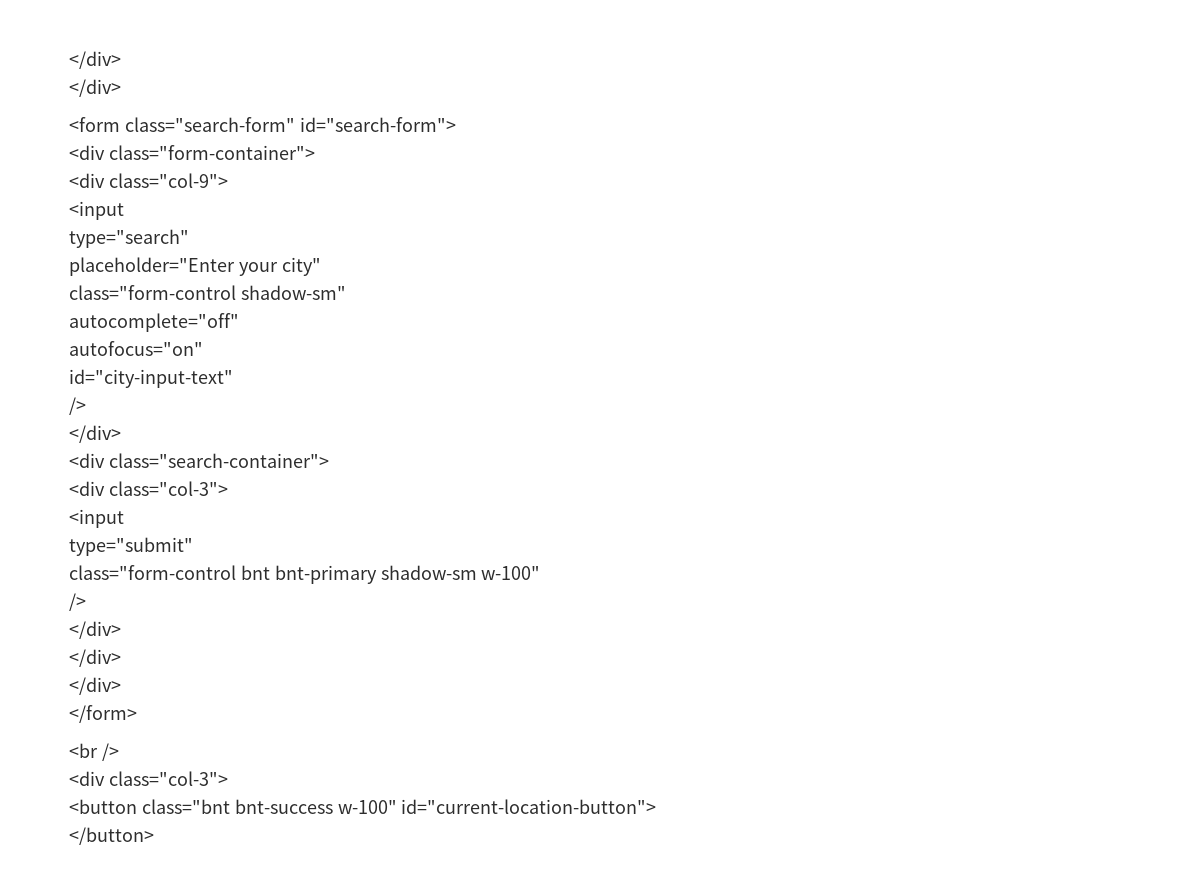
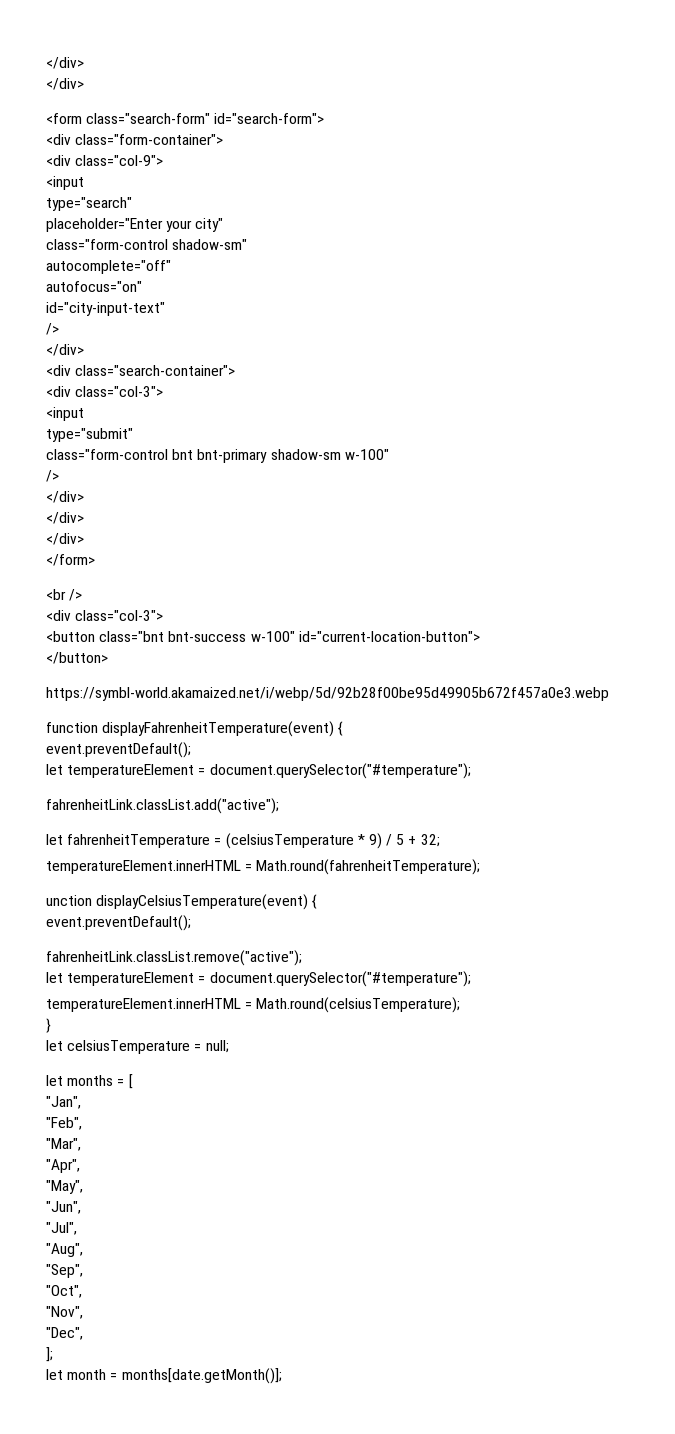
(154, 836) none -> [46,687,609,701] [46,721,344,737] [46,742,191,758] [46,763,471,779] [46,798,279,814] [46,833,440,849] [46,859,481,875] [46,894,318,910] [46,915,191,931] [46,950,302,966] [46,971,471,987] [46,997,461,1013] [46,1018,51,1033] [46,1040,229,1054] [46,1074,133,1089] [46,1096,81,1109] [46,1117,82,1130] [46,1138,81,1151] [46,1159,80,1173] [46,1180,83,1194] [46,1201,81,1214] [46,1222,77,1235] [46,1243,83,1257] [46,1264,83,1278] [46,1285,82,1298] [46,1306,83,1319] [46,1327,83,1340] [46,1347,53,1362] [46,1368,282,1384] // https://symbl-world.akamaized.net/i/webp/5d/92b28f00be95d49905b672f457a0e3.webp // function displayFahrenheitTemperature(event) { // event.preventDefault(); // let temperatureElement = document.querySelector("#temperature"); // fahrenheitLink.classList.add("active"); // let fahrenheitTemperature = (celsiusTemperature * 9) / 5 + 32; // temperatureElement.innerHTML = Math.round(fahrenheitTemperature); // unction displayCelsiusTemperature(event) { // event.preventDefault(); // fahrenheitLink.classList.remove("active"); // let temperatureElement = document.querySelector("#temperature"); // temperatureElement.innerHTML = Math.round(celsiusTemperature); // } // let celsiusTemperature = null; // let months = [ // "Jan", // "Feb", // "Mar", // "Apr", // "May", // "Jun", // "Jul", // "Aug", // "Sep", // "Oct", // "Nov", // "Dec", // ]; // let month = months[date.getMonth()];

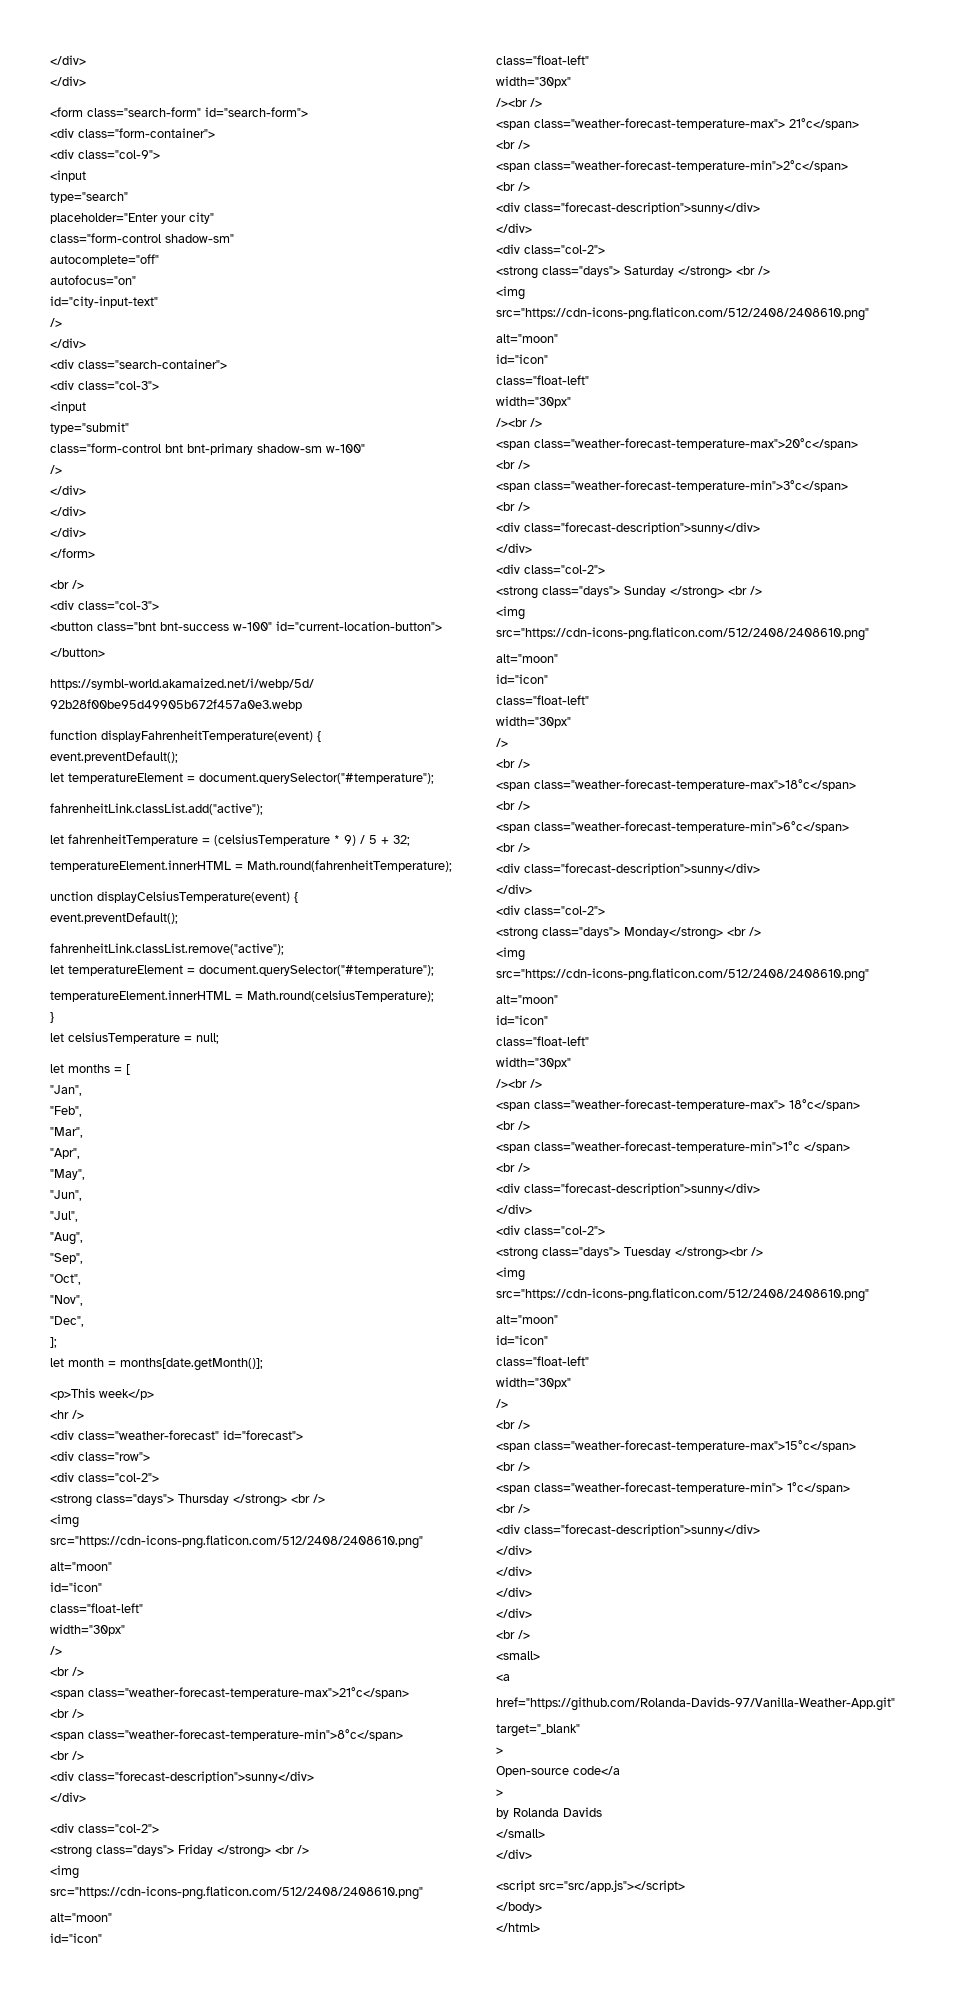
(282, 1376) none -> [50,1388,154,1400] [50,1410,84,1419] [50,1430,303,1440] [50,1451,150,1461] [50,1472,159,1482] [50,1494,325,1507] [50,1514,79,1528] [50,1535,423,1549] [50,1562,112,1571] [50,1582,102,1592] [50,1603,143,1613] [50,1624,125,1636] [50,1646,62,1655] [50,1667,84,1676] [50,1687,409,1699] [50,1709,84,1718] [50,1729,403,1741] [50,1751,84,1760] [50,1771,314,1783] [50,1792,86,1802] [50,1823,159,1833] [50,1844,309,1858] [50,1865,79,1879] [50,1886,423,1900] [50,1913,112,1922] [50,1933,102,1943] [496,55,589,65] [496,76,571,88] [496,98,542,107] [496,118,859,130] [496,140,530,149] [496,160,848,172] [496,182,530,191] [496,202,760,214] [496,223,532,233] [496,244,605,254] [496,266,770,279] [496,286,525,300] [496,307,869,321] [496,334,558,343] [496,354,548,364] [496,375,589,385] [496,396,571,408] [496,418,542,427] [496,438,858,450] [496,460,530,469] [496,480,848,492] [496,502,530,511] [496,522,760,534] [496,543,532,553] [496,564,605,574] [496,586,762,599] [496,606,525,620] [496,627,869,641] [496,654,558,663] [496,674,548,684] [496,695,589,705] [496,716,571,728] [496,738,508,747] [496,759,530,768] [496,779,856,791] [496,801,530,810] [496,821,849,833] [496,843,530,852] [496,863,760,875] [496,884,532,894] [496,905,605,915] [496,927,761,940] [496,947,525,961] [496,968,869,982] [496,995,558,1004] [496,1015,548,1025] [496,1036,589,1046] [496,1057,571,1069] [496,1079,542,1088] [496,1099,860,1111] [496,1121,530,1130] [496,1141,850,1153] [496,1163,530,1172] [496,1183,760,1195] [496,1204,532,1214] [496,1225,605,1235] [496,1247,763,1260] [496,1267,525,1281] [496,1288,869,1302] [496,1315,558,1324] [496,1335,548,1345] [496,1356,589,1366] [496,1377,571,1389] [496,1399,508,1408] [496,1420,530,1429] [496,1440,856,1452] [496,1462,530,1471] [496,1482,850,1494] [496,1504,530,1513] [496,1524,760,1536] [496,1545,532,1555] [496,1566,532,1576] [496,1587,532,1597] [496,1608,532,1618] [496,1630,530,1639] [496,1651,540,1660] [496,1674,510,1681] [496,1697,895,1711] [496,1724,580,1737] [496,1747,503,1754] [496,1766,620,1777] [496,1789,503,1796] [496,1807,602,1819] [496,1829,545,1838] [496,1849,532,1859] [496,1880,685,1892] [496,1902,542,1913] [496,1923,540,1932] // <p>This week</p> // <hr /> // <div class="weather-forecast" id="forecast"> // <div class="row"> // <div class="col-2"> // <strong class="days"> Thursday </strong> <br /> // <img // src="https://cdn-icons-png.flaticon.com/512/2408/2408610.png" // alt="moon" // id="icon" // class="float-left" // width="30px" // /> // <br /> // <span class="weather-forecast-temperature-max">21°c</span> // <br /> // <span class="weather-forecast-temperature-min">8°c</span> // <br /> // <div class="forecast-description">sunny</div> // </div> // <div class="col-2"> // <strong class="days"> Friday </strong> <br /> // <img // src="https://cdn-icons-png.flaticon.com/512/2408/2408610.png" // alt="moon" // id="icon" // class="float-left" // width="30px" // /><br /> // <span class="weather-forecast-temperature-max"> 21°c</span> // <br /> // <span class="weather-forecast-temperature-min">2°c</span> // <br /> // <div class="forecast-description">sunny</div> // </div> // <div class="col-2"> // <strong class="days"> Saturday </strong> <br /> // <img // src="https://cdn-icons-png.flaticon.com/512/2408/2408610.png" // alt="moon" // id="icon" // class="float-left" // width="30px" // /><br /> // <span class="weather-forecast-temperature-max">20°c</span> // <br /> // <span class="weather-forecast-temperature-min">3°c</span> // <br /> // <div class="forecast-description">sunny</div> // </div> // <div class="col-2"> // <strong class="days"> Sunday </strong> <br /> // <img // src="https://cdn-icons-png.flaticon.com/512/2408/2408610.png" // alt="moon" // id="icon" // class="float-left" // width="30px" // /> // <br /> // <span class="weather-forecast-temperature-max">18°c</span> // <br /> // <span class="weather-forecast-temperature-min">6°c</span> // <br /> // <div class="forecast-description">sunny</div> // </div> // <div class="col-2"> // <strong class="days"> Monday</strong> <br /> // <img // src="https://cdn-icons-png.flaticon.com/512/2408/2408610.png" // alt="moon" // id="icon" // class="float-left" // width="30px" // /><br /> // <span class="weather-forecast-temperature-max"> 18°c</span> // <br /> // <span class="weather-forecast-temperature-min">1°c </span> // <br /> // <div class="forecast-description">sunny</div> // </div> // <div class="col-2"> // <strong class="days"> Tuesday </strong><br /> // <img // src="https://cdn-icons-png.flaticon.com/512/2408/2408610.png" // alt="moon" // id="icon" // class="float-left" // width="30px" // /> // <br /> // <span class="weather-forecast-temperature-max">15°c</span> // <br /> // <span class="weather-forecast-temperature-min"> 1°c</span> // <br /> // <div class="forecast-description">sunny</div> // </div> // </div> // </div> // </div> // <br /> // <small> // <a // href="https://github.com/Rolanda-Davids-97/Vanilla-Weather-App.git" // target="_blank" // > // Open-source code</a // > // by Rolanda Davids // </small> // </div> // <script src="src/app.js"></script> // </body> // </html>

